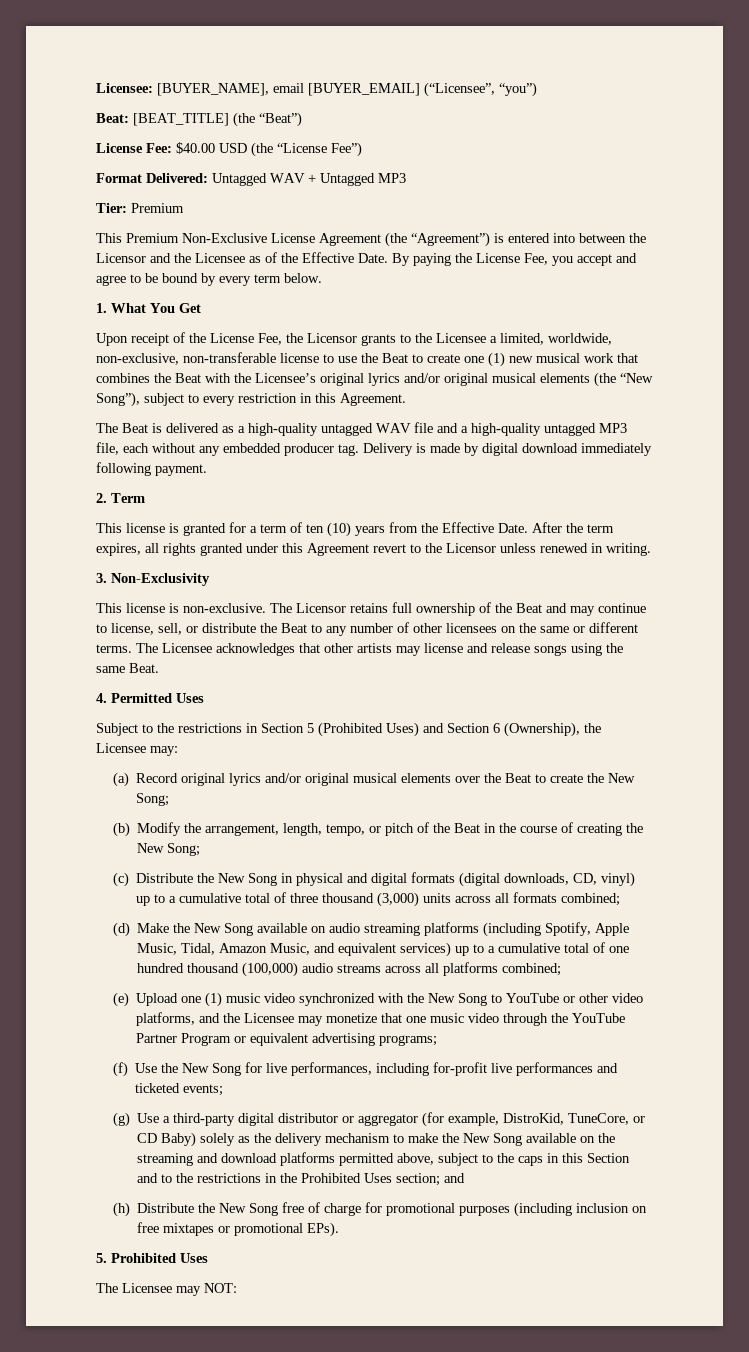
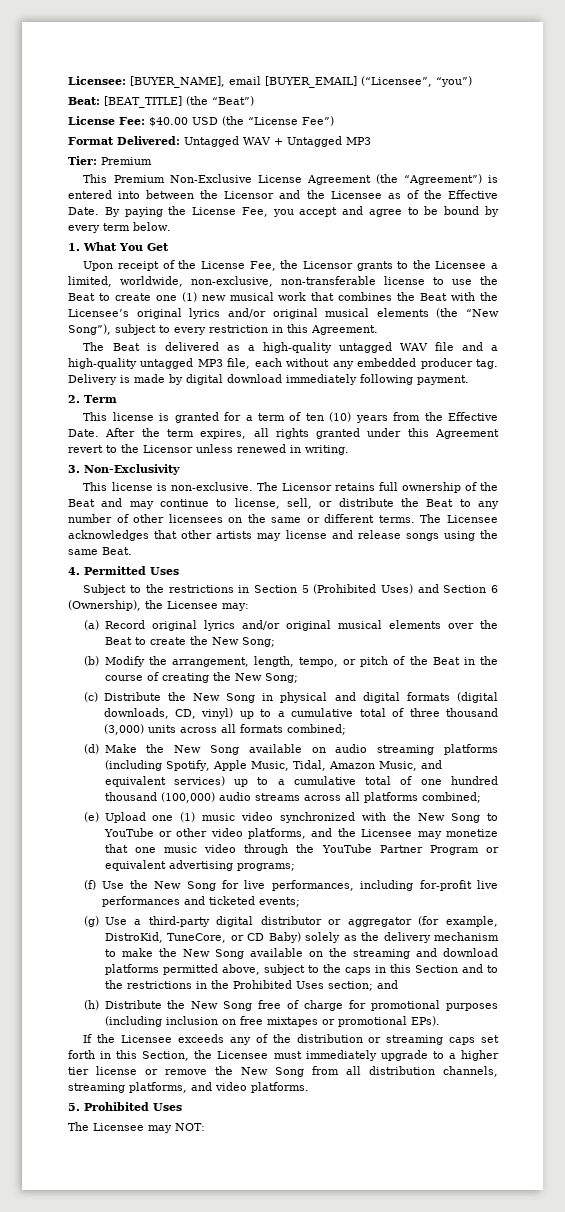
(340, 1229) none -> [83,1034,499,1045] [68,1050,499,1061] [68,1066,498,1077] [68,1082,309,1093] // If the Licensee exceeds any of the distribution or streaming caps set forth in this Section, the Licensee must immediately upgrade to a higher tier license or remove the New Song from all distribution channels, streaming platforms, and video platforms.

